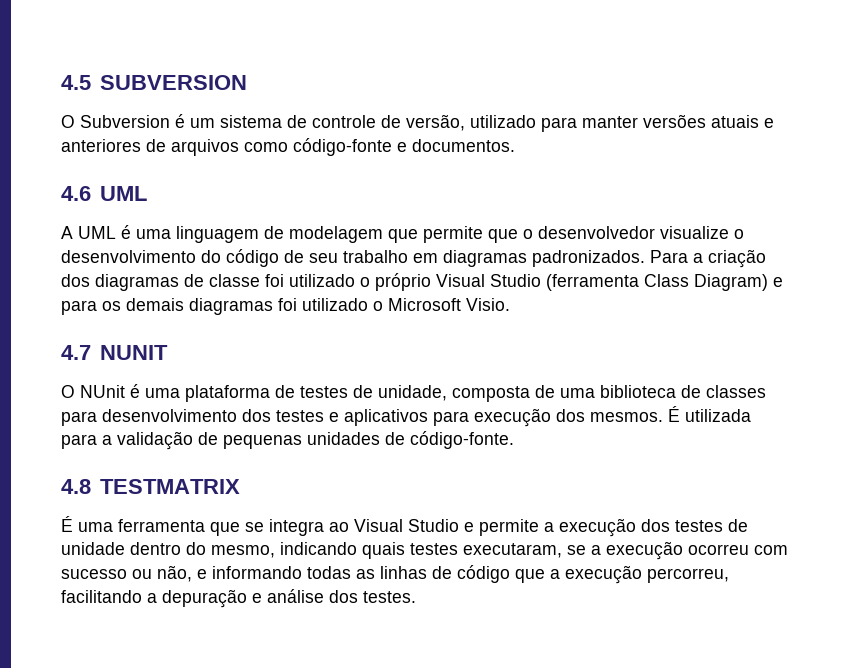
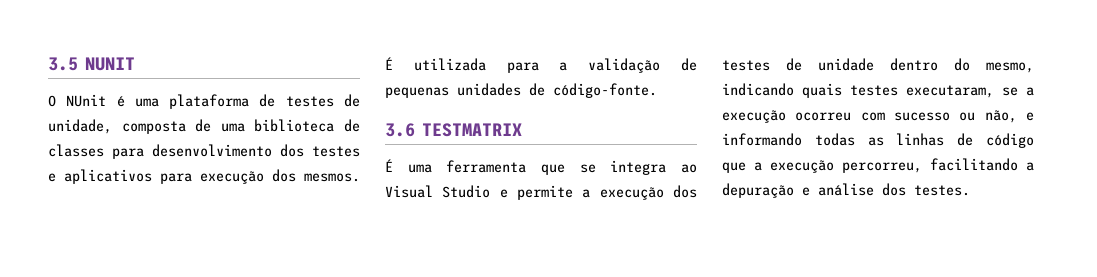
[61,75,247,90] [61,114,774,132] [61,138,515,156] [61,186,147,201] [61,225,744,243] [61,249,766,268] [61,273,783,291] [61,298,510,315] [61,345,91,360] 4.5 SUBVERSION // O Subversion é um sistema de controle de versão, utilizado para manter versões atuais e anteriores de arquivos como código-fonte e documentos. // 4.6 UML // A UML é uma linguagem de modelagem que permite que o desenvolvedor visualize o desenvolvimento do código de seu trabalho em diagramas padronizados. Para a criação dos diagramas de classe foi utilizado o próprio Visual Studio (ferramenta Class Diagram) e para os demais diagramas foi utilizado o Microsoft Visio. // 4.7 -> [48,57,78,71] 3.5
[61,479,91,494] 4.8 -> [385,123,415,137] 3.6

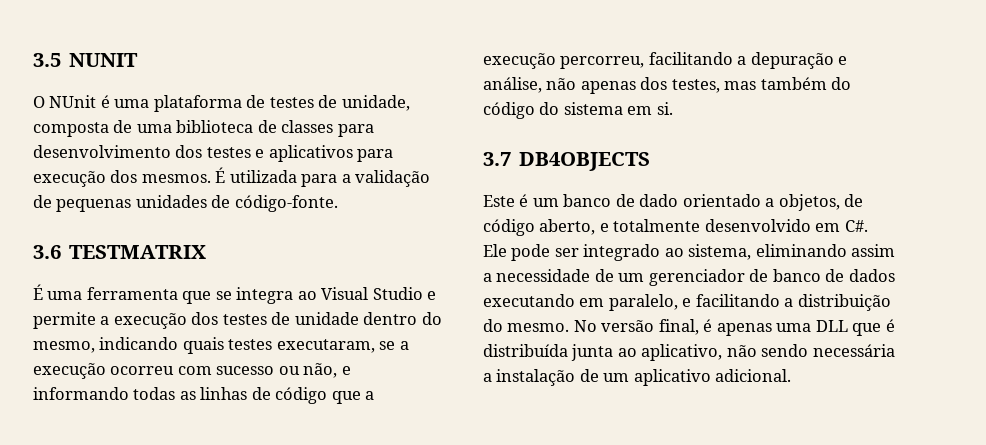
[818,183,970,196] análise dos testes. -> [483,77,852,94] [483,102,673,119] [483,152,651,171] [483,194,864,211] [483,219,868,236] [483,244,896,261] [483,269,895,286] [483,294,891,311] [483,319,895,336] [483,344,895,361] [483,369,792,386] análise, não apenas dos testes, mas também do código do sistema em si. // 3.7 DB4OBJECTS // Este é um banco de dado orientado a objetos, de código aberto, e totalmente desenvolvido em C#. Ele pode ser integrado ao sistema, eliminando assim a necessidade de um gerenciador de banco de dados executando em paralelo, e facilitando a distribuição do mesmo. No versão final, é apenas uma DLL que é distribuída junta ao aplicativo, não sendo necessária a instalação de um aplicativo adicional.

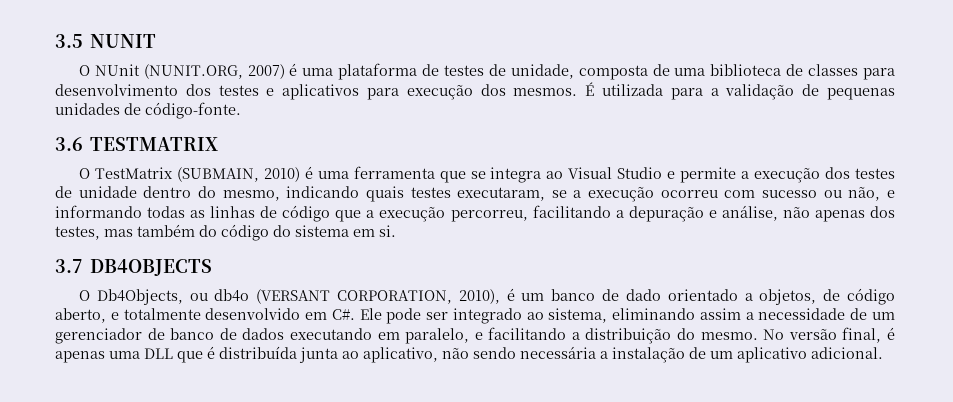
(97, 101) none -> [143,64,285,79] (NUNIT.ORG, 2007)
[33,284,43,300] É -> [78,166,313,182] O TestMatrix (SUBMAIN, 2010) é
[483,195,515,207] Este -> [78,289,500,305] O Db4Objects, ou db4o (VERSANT CORPORATION, 2010),

